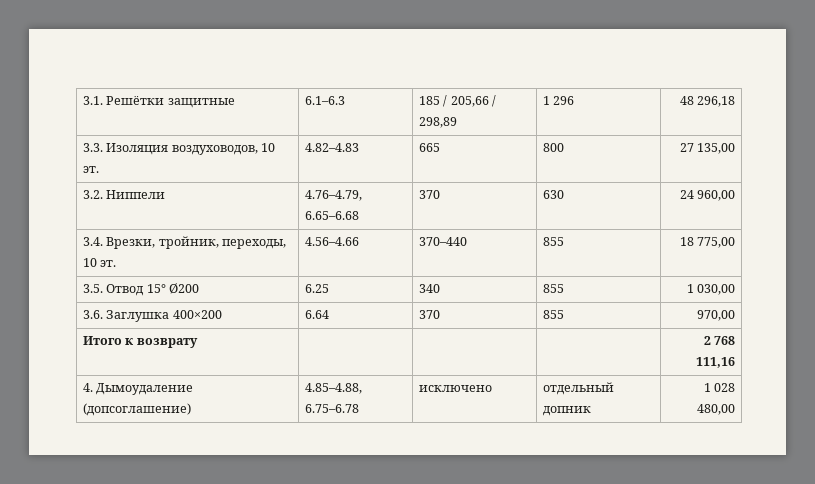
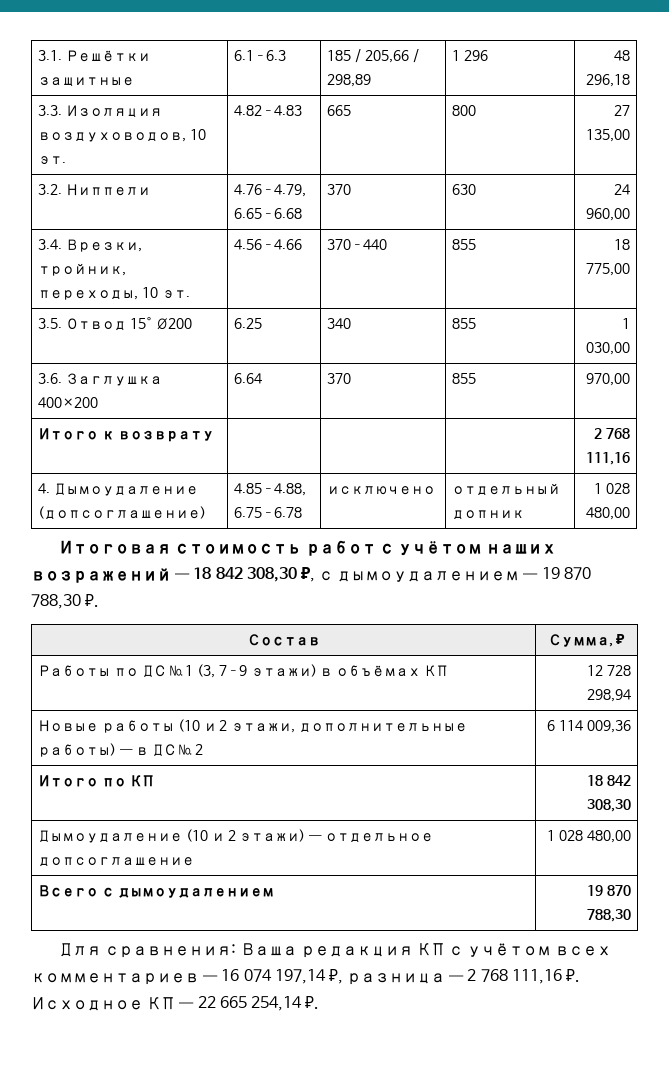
(736, 409) none -> [59,540,557,556] [31,567,591,583] [31,594,100,609] [247,634,320,646] [548,634,626,647] [38,664,448,678] [587,665,631,676] [586,689,631,702] [38,719,467,733] [38,743,204,757] [547,720,631,733] [38,775,154,787] [587,775,631,786] [586,799,631,812] [38,829,433,843] [38,857,195,867] [547,830,631,843] [38,885,274,898] [587,885,631,896] [586,909,631,922] [59,943,612,958] [31,969,581,985] [31,996,320,1011] // Итоговая стоимость работ с учётом наших возражений — 18 842 308,30 ₽, с дымоудалением — 19 870 788,30 ₽. // Состав | Сумма, ₽ // Работы по ДС № 1 (3, 7–9 этажи) в объёмах КП | 12 728 298,94 // Новые работы (10 и 2 этажи, дополнительные работы) — в ДС № 2 | 6 114 009,36 // Итого по КП | 18 842 308,30 // Дымоудаление (10 и 2 этажи) — отдельное допсоглашение | 1 028 480,00 // Всего с дымоудалением | 19 870 788,30 // Для сравнения: Ваша редакция КП с учётом всех комментариев — 16 074 197,14 ₽, разница — 2 768 111,16 ₽. Исходное КП — 22 665 254,14 ₽.

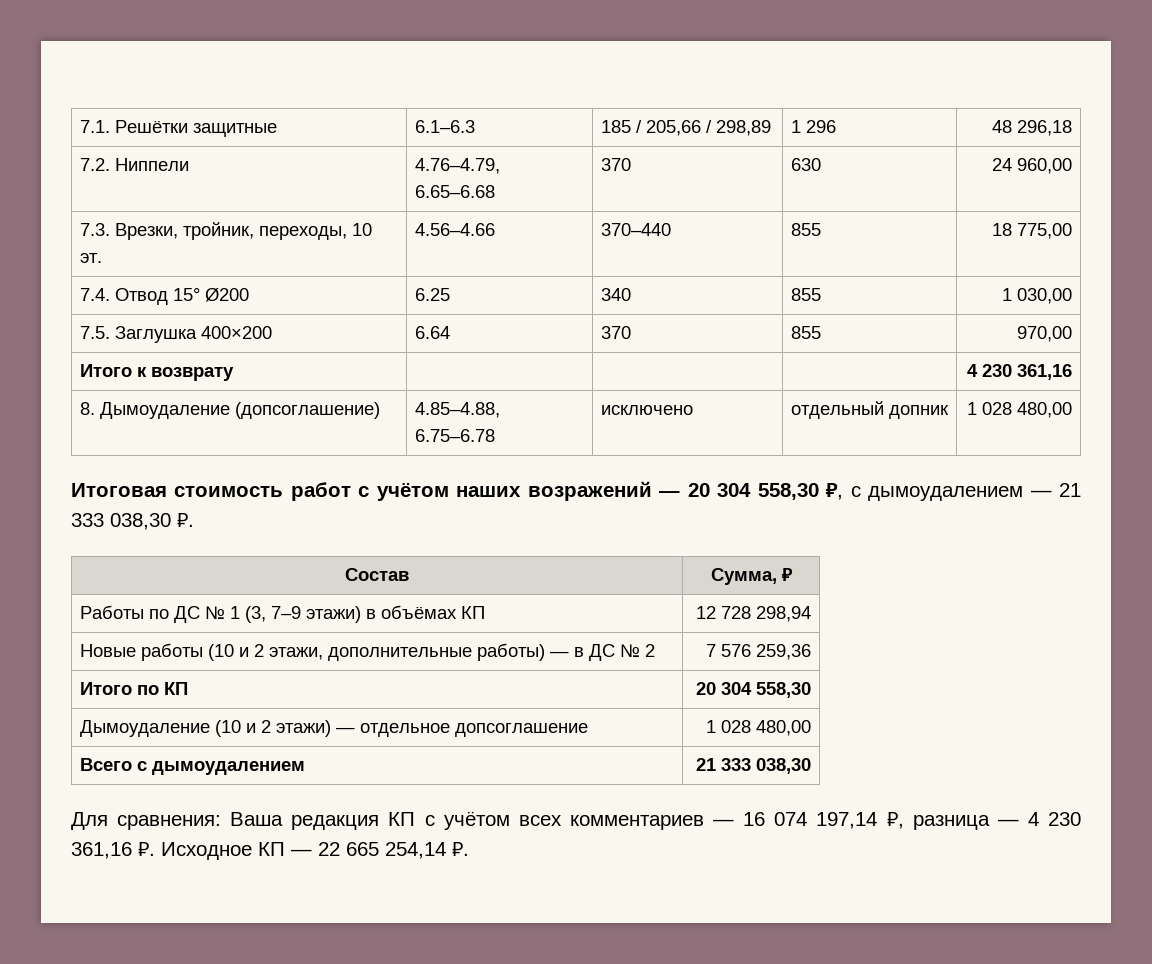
[38,50,63,61] 3.1. -> [79,120,110,133] 7.1.
[38,105,162,118] [38,129,206,142] [38,156,67,165] [234,105,303,116] [327,105,352,116] [452,105,477,116] [613,105,630,116] [585,129,630,142] [38,184,63,195] 3.3. Изоляция воздуховодов, 10 эт. | 4.82–4.83 | 665 | 800 | 27 135,00 // 3.2. -> [79,158,110,171] 7.2.
[38,239,63,250] 3.4. -> [79,223,110,236] 7.3.
[38,318,63,329] 3.5. -> [79,288,110,301] 7.4.
[38,373,63,384] 3.6. -> [79,326,110,339] 7.5.
[594,428,630,439] [585,452,630,465] [38,483,51,494] 2 768 111,16 // 4. -> [967,364,1073,380] [79,402,95,415] 4 230 361,16 // 8.
[193,567,297,582] 18 842 308,30 -> [687,483,819,500] 20 304 558,30
[541,567,591,580] [31,594,81,609] 19 870 788,30 -> [1059,483,1082,497] [71,513,171,530] 21 333 038,30
[547,720,631,733] 6 114 009,36 -> [706,644,812,660] 7 576 259,36
[587,775,631,786] [586,799,631,812] 18 842 308,30 -> [696,682,812,698] 20 304 558,30
[587,885,631,896] [586,909,631,922] 19 870 788,30 -> [696,758,812,774] 21 333 038,30
[467,969,562,984] 2 768 111,16 -> [1027,812,1081,826] [71,842,132,859] 4 230 361,16

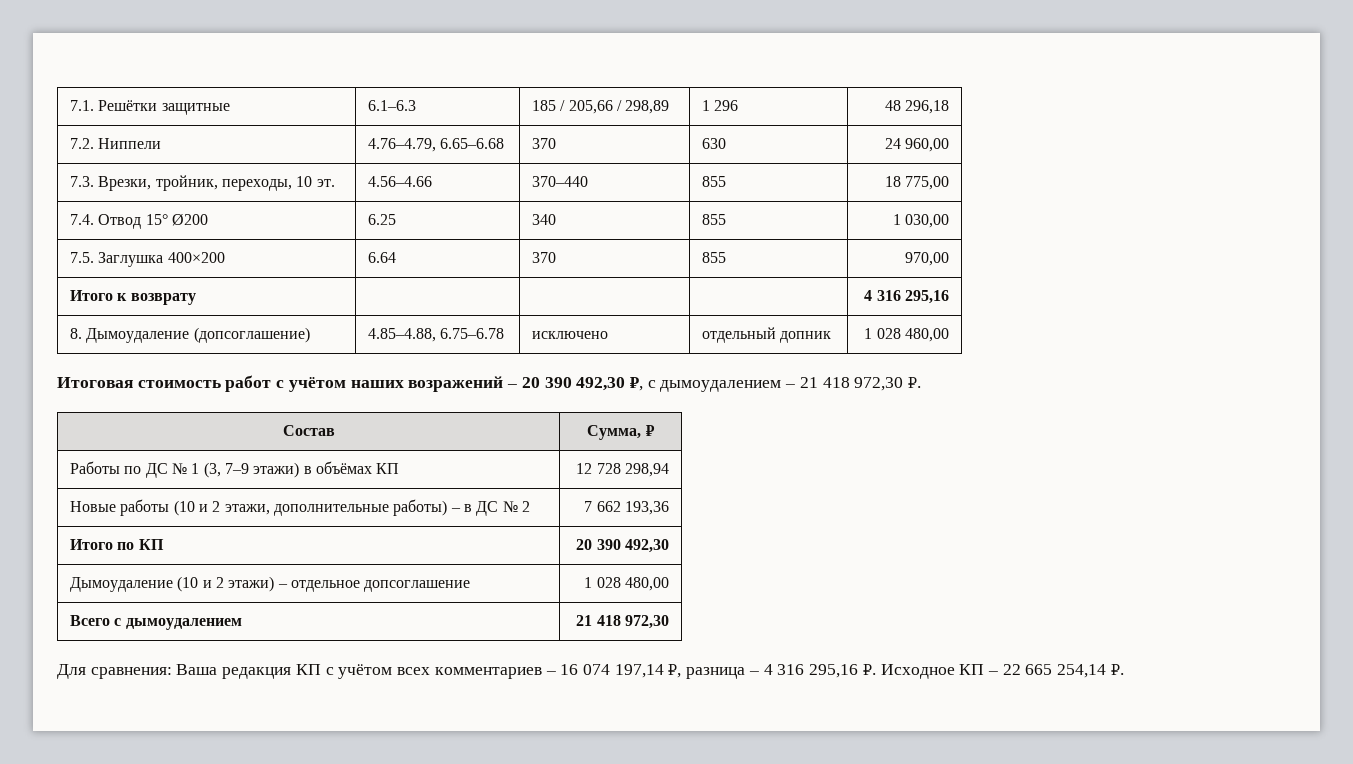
[982,364,1073,380] 230 361,16 -> [876,290,949,304] 316 295,16
[659,483,1082,501] [71,513,171,530] — 20 304 558,30 ₽, с дымоудалением — 21 333 038,30 -> [507,377,904,392] – 20 390 492,30 ₽, с дымоудалением – 21 418 972,30
[549,651,569,657] — -> [450,508,461,512] –
[721,644,812,660] 576 259,36 -> [596,501,669,515] 662 193,36
[721,682,812,698] 304 558,30 -> [596,539,669,553] 390 492,30
[335,727,355,733] — -> [277,584,288,588] –
[721,758,812,774] 333 038,30 -> [596,615,669,629] 418 972,30
[713,819,735,826] — -> [545,671,556,675] –
[997,812,1081,826] [71,842,132,859] — 4 230 361,16 -> [748,664,859,678] – 4 316 295,16
[291,849,312,856] — -> [987,671,998,675] –

